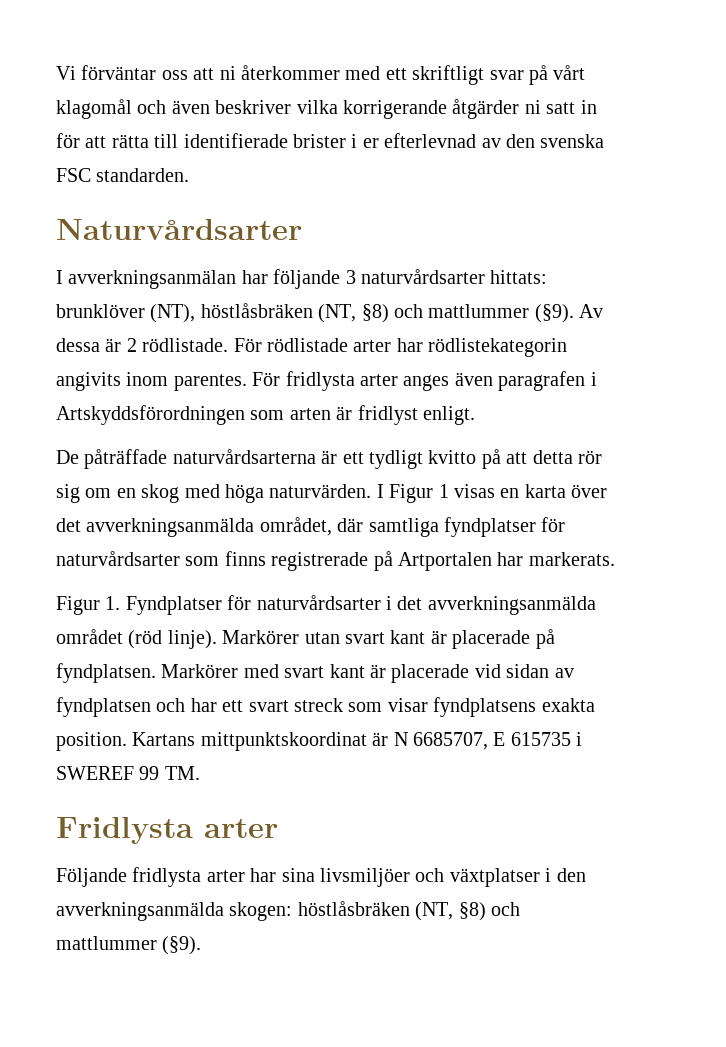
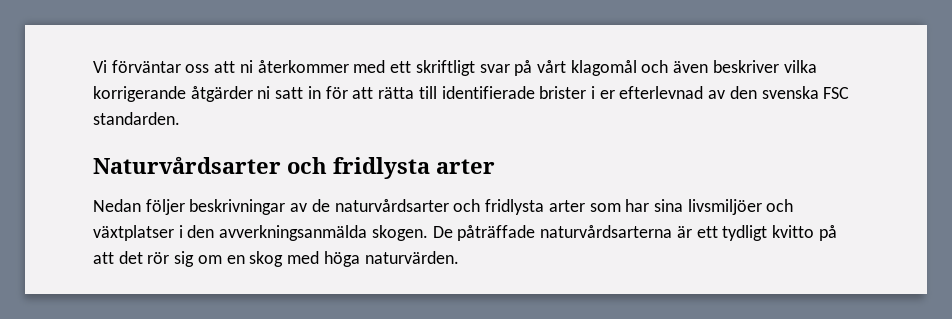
[56,269,548,289] [56,303,604,323] [56,338,568,357] [56,371,597,391] [56,405,475,425] // I avverkningsanmälan har följande 3 naturvårdsarter hittats: brunklöver (NT), höstlåsbräken (NT, §8) och mattlummer (§9). Av dessa är 2 rödlistade. För rödlistade arter har rödlistekategorin angivits inom parentes. För fridlysta arter anges även paragrafen i Artskyddsförordningen som arten är fridlyst enligt. // -> [287,157,495,179] [93,199,794,215] [93,225,428,241] och fridlysta arter // Nedan följer beskrivningar av de naturvårdsarter och fridlysta arter som har sina livsmiljöer och växtplatser i den avverkningsanmälda skogen.
[532,450,573,464] detta -> [118,251,143,264] det
[376,484,608,503] [56,517,566,537] [56,551,615,571] [56,595,596,615] [56,629,555,649] [56,663,574,683] [56,697,595,717] [56,732,583,751] [56,766,200,780] [56,817,278,844] [56,867,586,887] [56,901,520,921] [56,936,202,955] I Figur 1 visas en karta över det avverkningsanmälda området, där samtliga fyndplatser för naturvårdsarter som finns registrerade på Artportalen har markerats. // Figur 1. Fyndplatser för naturvårdsarter i det avverkningsanmälda området (röd linje). Markörer utan svart kant är placerade på fyndplatsen. Markörer med svart kant är placerade vid sidan av fyndplatsen och har ett svart streck som visar fyndplatsens exakta position. Kartans mittpunktskoordinat är N 6685707, E 615735 i SWEREF 99 TM. // Fridlysta arter // Följande fridlysta arter har sina livsmiljöer och växtplatser i den avverkningsanmälda skogen: höstlåsbräken (NT, §8) och mattlummer (§9). -> (459, 257) none

